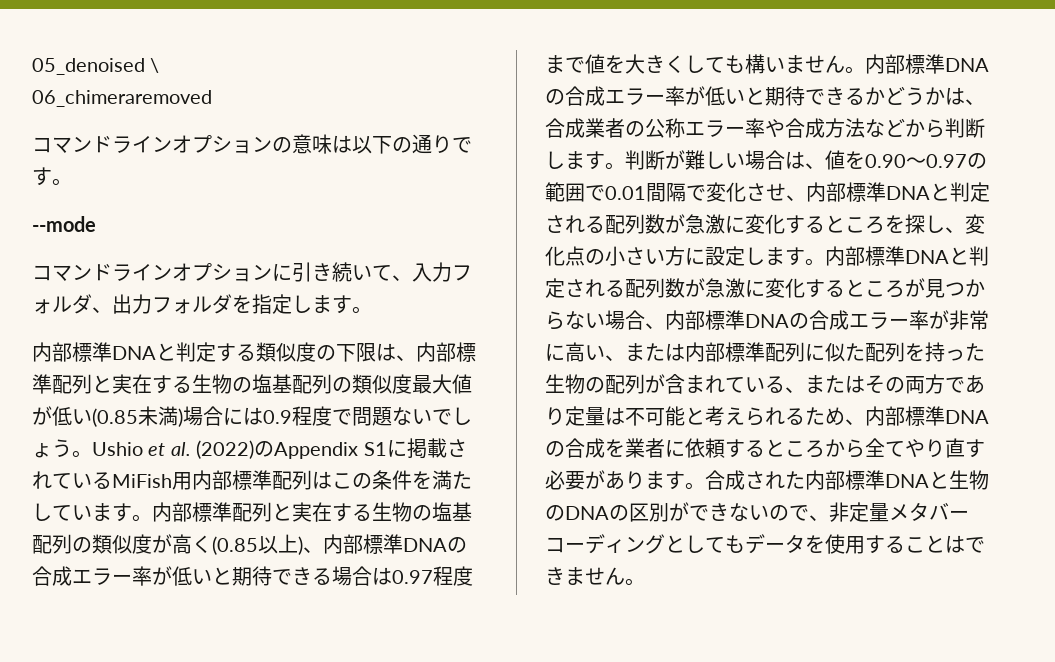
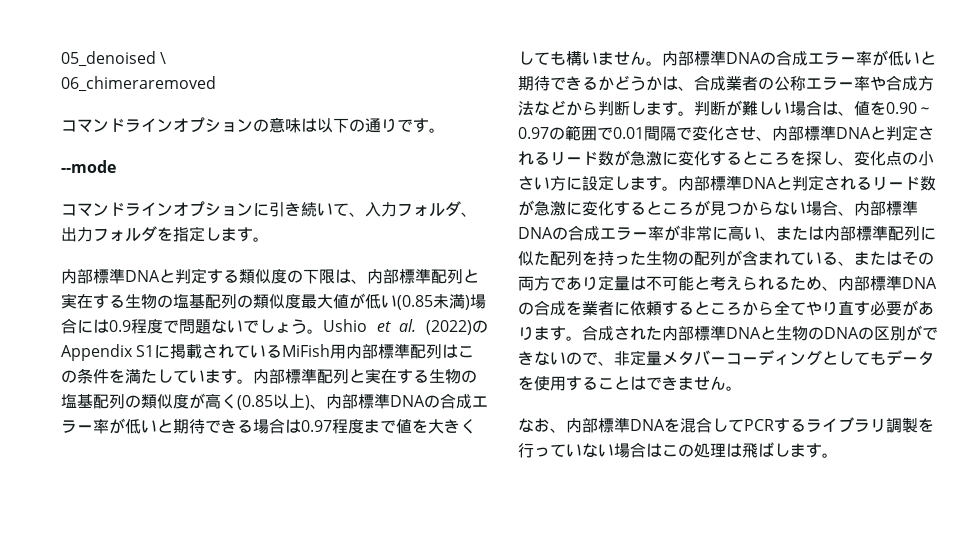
[605,214,645,234] 配列 -> [550,151,598,165] リード
[625,278,665,298] 配列 -> [872,176,920,190] リード
(645, 582) none -> [518,417,934,433] [518,442,838,458] // なお、内部標準DNAを混合してPCRするライブラリ調製を行っていない場合はこの処理は飛ばします。

